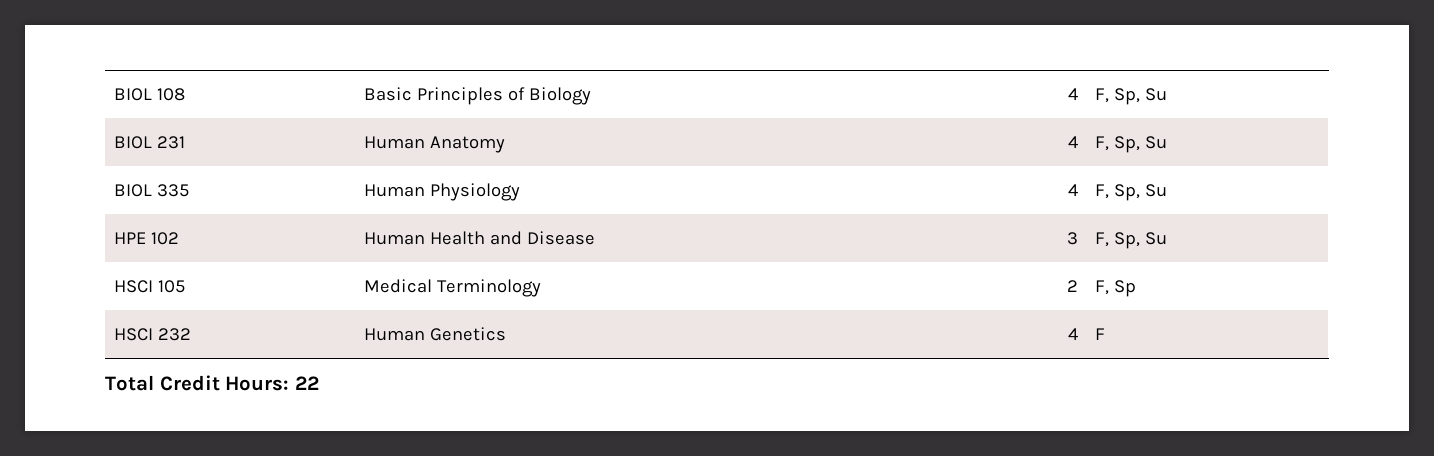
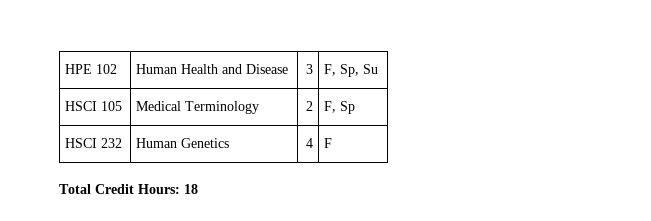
[113,88,185,101] [363,87,591,105] [1068,88,1079,100] [1094,88,1167,105] [113,136,185,149] [363,136,505,153] [1068,136,1079,148] [1094,136,1167,153] [113,184,189,197] [363,183,520,201] [1068,184,1079,196] [1094,184,1167,201] BIOL 108 | Basic Principles of Biology | 4 | F, Sp, Su // BIOL 231 | Human Anatomy | 4 | F, Sp, Su // BIOL 335 | Human Physiology | 4 | F, Sp, Su // -> (65, 69) none
[294,376,319,390] 22 -> [184,184,198,194] 18

